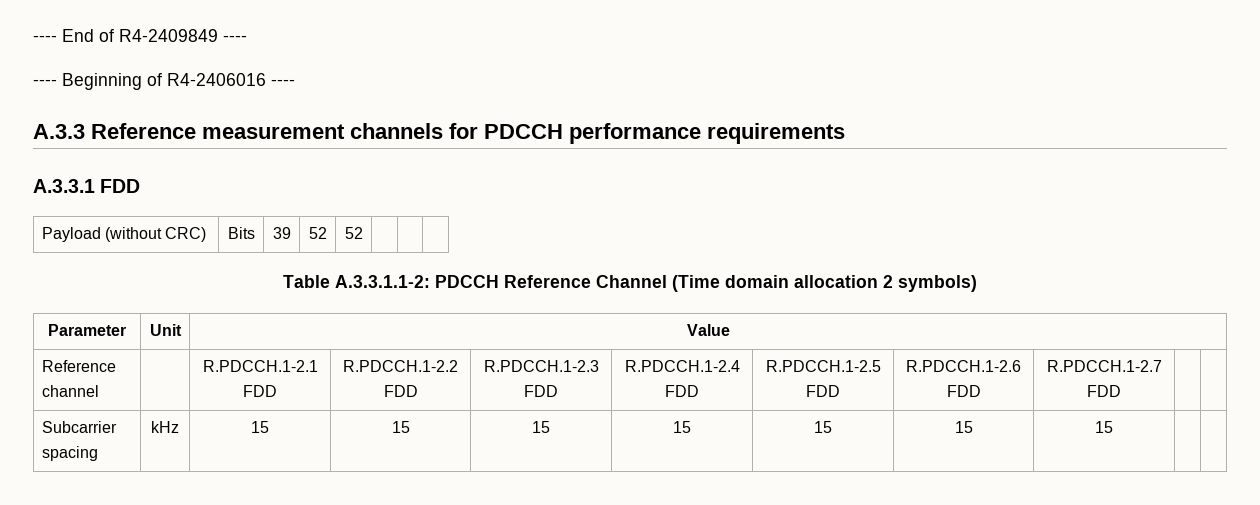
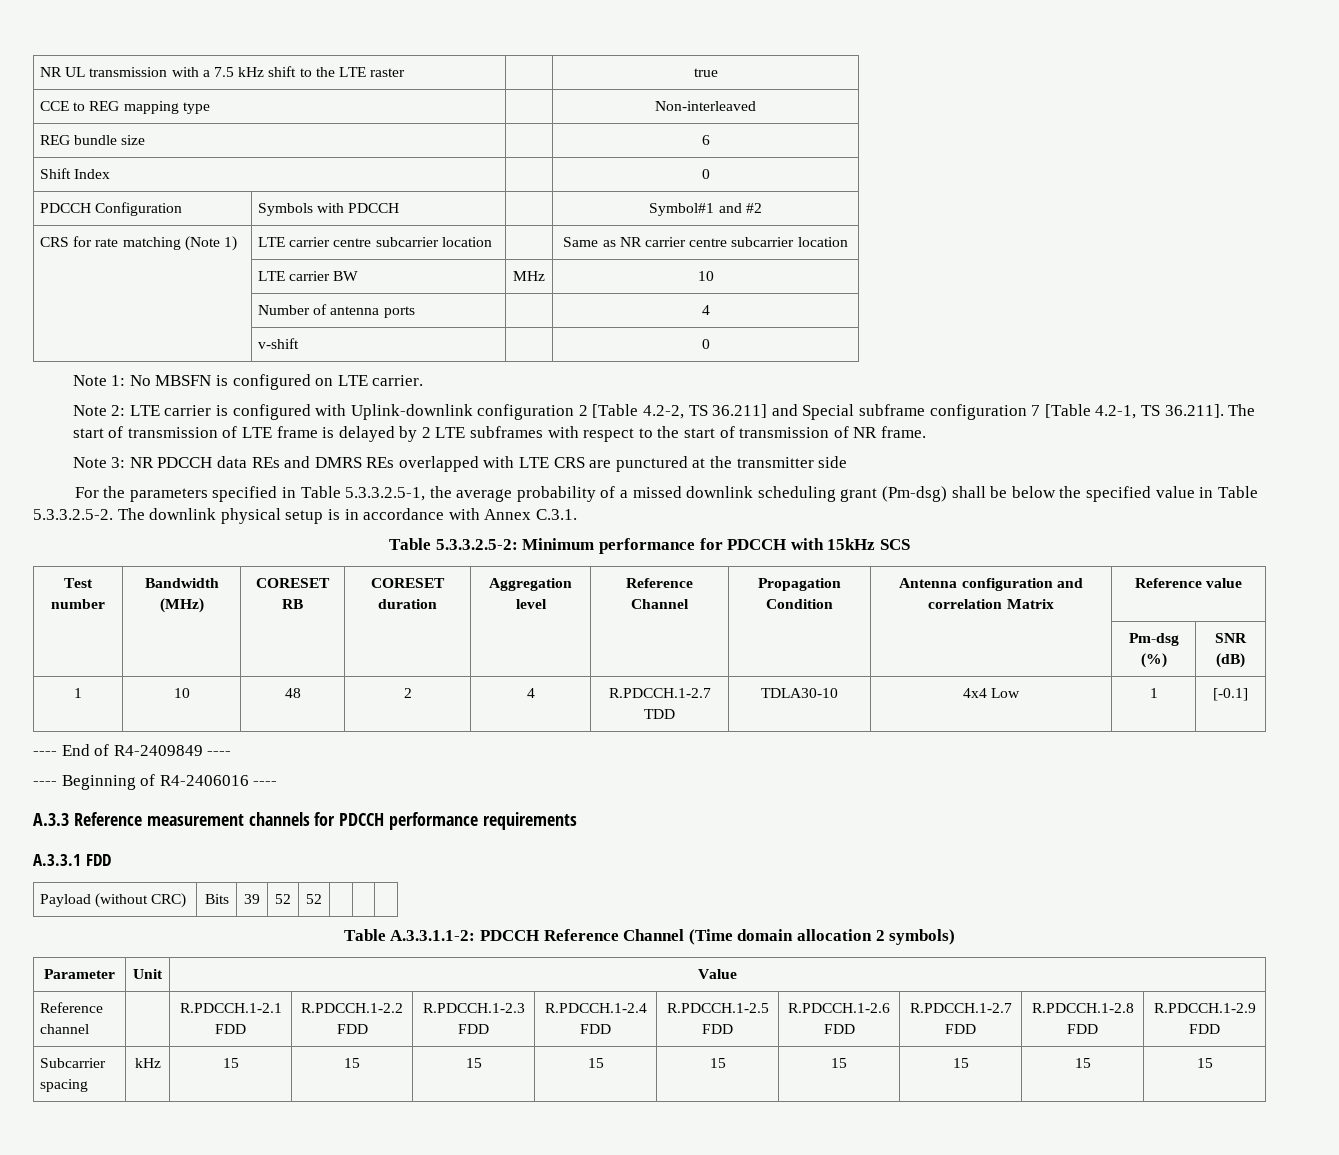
(33, 38) none -> [40,66,406,77] [693,68,718,77] [40,101,210,114] [654,101,756,111] [40,135,146,145] [701,135,710,145] [40,168,111,179] [701,169,710,179] [40,202,183,216] [258,203,400,216] [649,203,762,216] [40,236,237,251] [258,237,492,247] [563,237,848,247] [258,271,359,281] [513,271,545,281] [697,271,714,281] [258,304,415,318] [701,305,710,315] [258,338,300,349] [701,339,710,349] [72,374,424,390] [72,404,1256,420] [72,426,926,442] [72,456,848,472] [74,486,1258,502] [33,508,577,524] [389,538,910,554] [64,578,93,588] [51,599,105,609] [144,578,219,588] [159,598,204,613] [256,578,330,588] [282,599,303,609] [371,578,445,588] [378,599,437,609] [489,578,572,591] [515,599,547,609] [625,578,693,588] [630,599,689,609] [757,578,841,591] [765,599,833,609] [899,578,1083,591] [928,599,1054,609] [1134,578,1243,588] [1128,633,1179,646] [1140,653,1167,668] [1215,633,1247,643] [1216,653,1245,668] [74,688,82,698] [173,688,190,698] [284,688,301,698] [403,688,412,698] [526,688,535,698] [608,688,711,698] [643,709,675,719] [760,688,838,698] [962,688,1021,698] [1149,688,1158,698] [1213,688,1248,701] NR UL transmission with a 7.5 kHz shift to the LTE raster | | true // CCE to REG mapping type | | Non-interleaved // REG bundle size | | 6 // Shift Index | | 0 // PDCCH Configuration | Symbols with PDCCH | | Symbol#1 and #2 // CRS for rate matching (Note 1) | LTE carrier centre subcarrier location | | Same as NR carrier centre subcarrier location // | LTE carrier BW | MHz | 10 // | Number of antenna ports | | 4 // | v-shift | | 0 // Note 1: No MBSFN is configured on LTE carrier. // Note 2: LTE carrier is configured with Uplink-downlink configuration 2 [Table 4.2-2, TS 36.211] and Special subframe configuration 7 [Table 4.2-1, TS 36.211]. The start of transmission of LTE frame is delayed by 2 LTE subframes with respect to the start of transmission of NR frame. // Note 3: NR PDCCH data REs and DMRS REs overlapped with LTE CRS are punctured at the transmitter side // For the parameters specified in Table 5.3.3.2.5-1, the average probability of a missed downlink scheduling grant (Pm-dsg) shall be below the specified value in Table 5.3.3.2.5-2. The downlink physical setup is in accordance with Annex C.3.1. // Table 5.3.3.2.5-2: Minimum performance for PDCCH with 15kHz SCS // Test number | Bandwidth (MHz) | CORESET RB | CORESET duration | Aggregation level | Reference Channel | Propagation Condition | Antenna configuration and correlation Matrix | Reference value // | | | | | | | | Pm-dsg (%) | SNR (dB) // 1 | 10 | 48 | 2 | 4 | R.PDCCH.1-2.7 TDD | TDLA30-10 | 4x4 Low | 1 | [-0.1] //
(1121, 391) | -> [1031,1003,1134,1013] [1067,1024,1098,1034] [1153,1003,1256,1013] [1189,1024,1220,1034] R.PDCCH.1-2.8 FDD | R.PDCCH.1-2.9 FDD
(1113, 427) | -> [1074,1058,1091,1068] [1196,1058,1213,1068] 15 | 15

